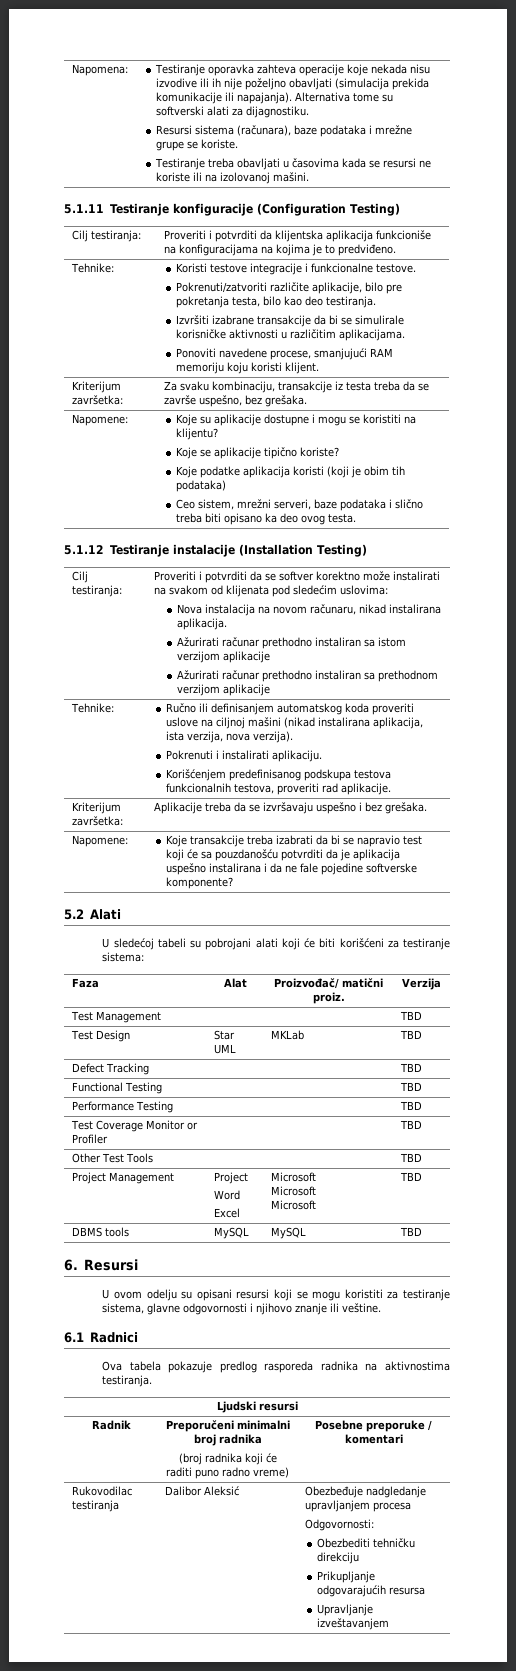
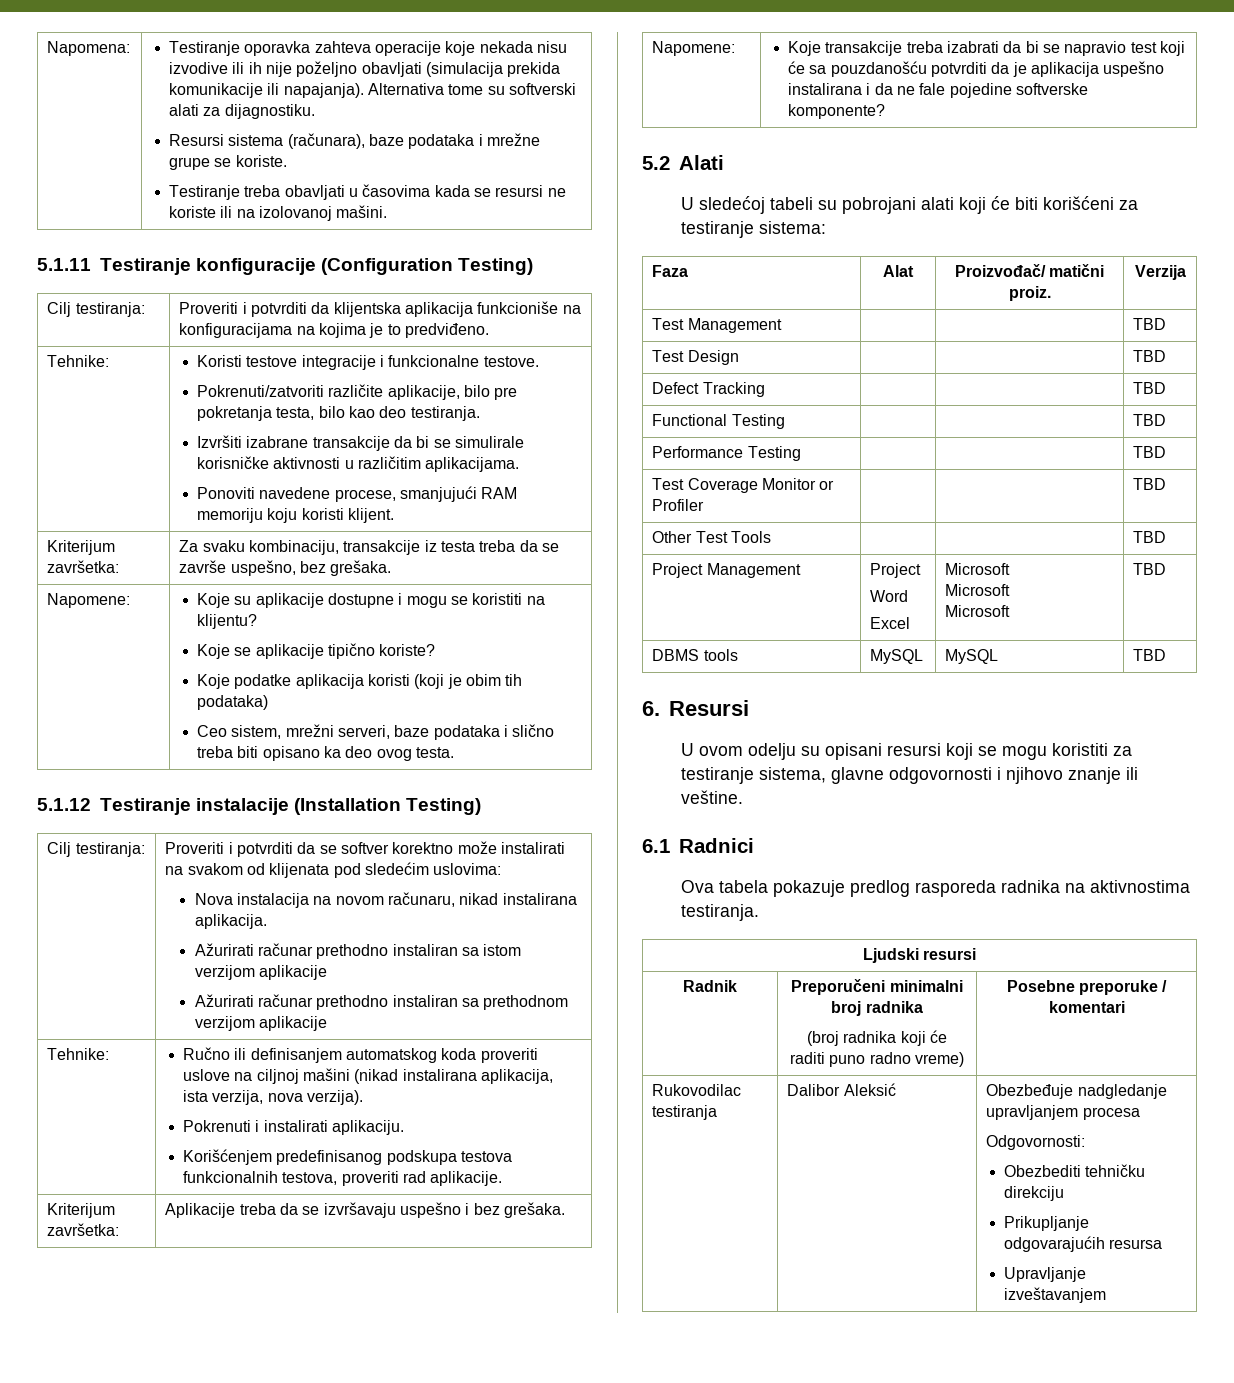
[213,1030,235,1040] [213,1044,236,1054] [270,1030,304,1040] Star UML | MKLab -> (739, 357) |

